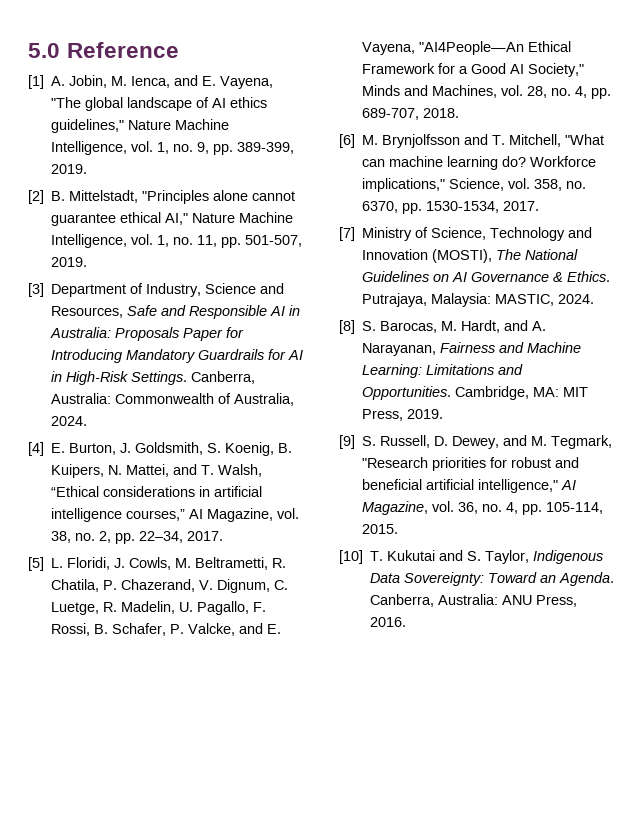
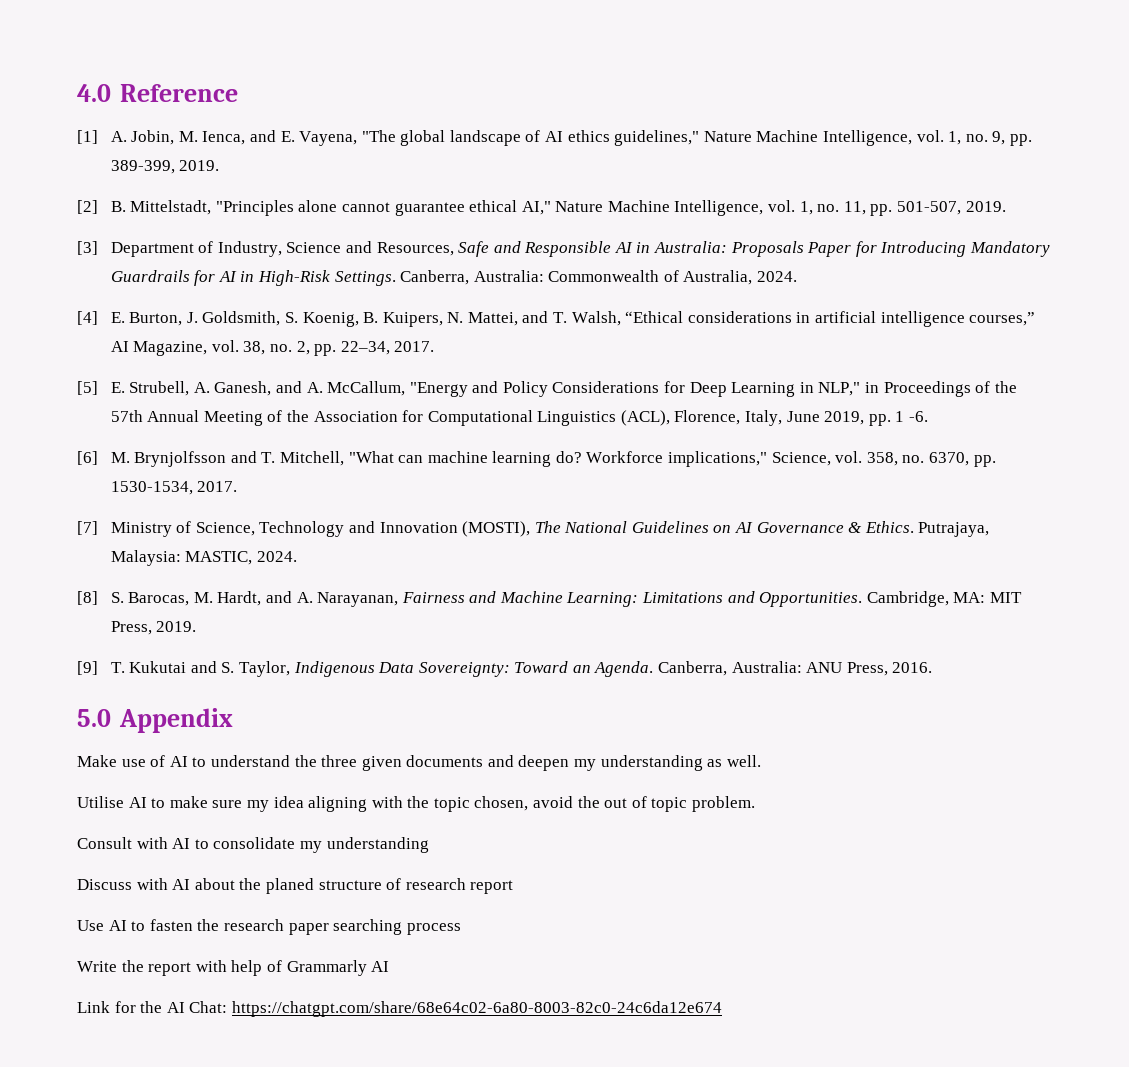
[28,43,60,58] 5.0 -> [77,84,111,102] 4.0
[51,557,287,570] [51,579,289,593] [51,601,267,615] [51,623,282,636] [362,41,572,55] [362,63,585,77] [362,85,612,99] [362,108,460,120] L. Floridi, J. Cowls, M. Beltrametti, R. Chatila, P. Chazerand, V. Dignum, C. Luetge, R. Madelin, U. Pagallo, F. Rossi, B. Schafer, P. Valcke, and E. Vayena, "AI4People—An Ethical Framework for a Good AI Society," Minds and Machines, vol. 28, no. 4, pp. 689-707, 2018. -> [110,381,1017,397] [110,410,929,426] E. Strubell, A. Ganesh, and A. McCallum, "Energy and Policy Considerations for Deep Learning in NLP," in Proceedings of the 57th Annual Meeting of the Association for Computational Linguistics (ACL), Florence, Italy, June 2019, pp. 1 -6.
[362,435,613,449] [362,457,580,471] [362,479,577,493] [362,501,604,515] [362,524,399,534] [339,550,363,564] S. Russell, D. Dewey, and M. Tegmark, "Research priorities for robust and beneficial artificial intelligence," AI Magazine, vol. 36, no. 4, pp. 105-114, 2015. // [10] -> (98, 668) none
(407, 622) none -> [77,708,233,733] [77,755,761,771] [77,796,756,812] [77,837,429,853] [77,878,514,894] [77,919,461,935] [77,960,390,976] [77,1001,722,1017] // 5.0 Appendix // Make use of AI to understand the three given documents and deepen my understanding as well. // Utilise AI to make sure my idea aligning with the topic chosen, avoid the out of topic problem. // Consult with AI to consolidate my understanding // Discuss with AI about the planed structure of research report // Use AI to fasten the research paper searching process // Write the report with help of Grammarly AI // Link for the AI Chat: https://chatgpt.com/share/68e64c02-6a80-8003-82c0-24c6da12e674

